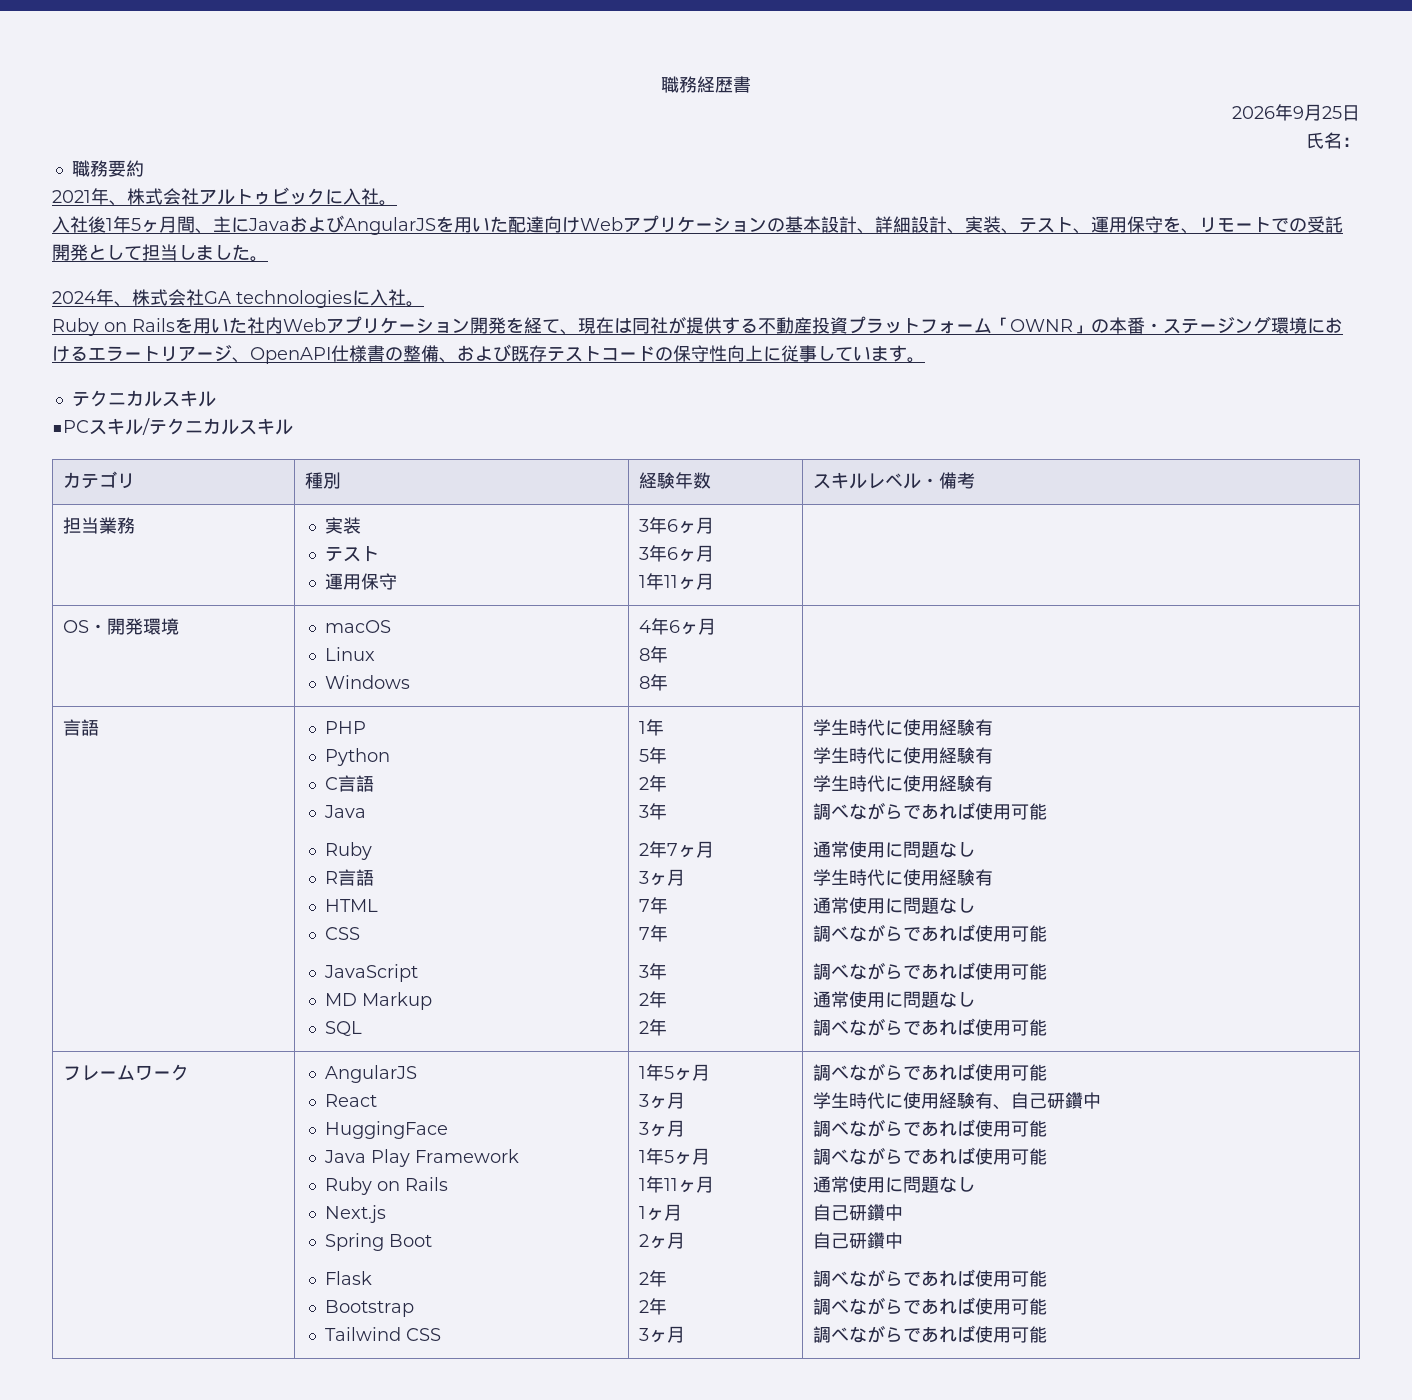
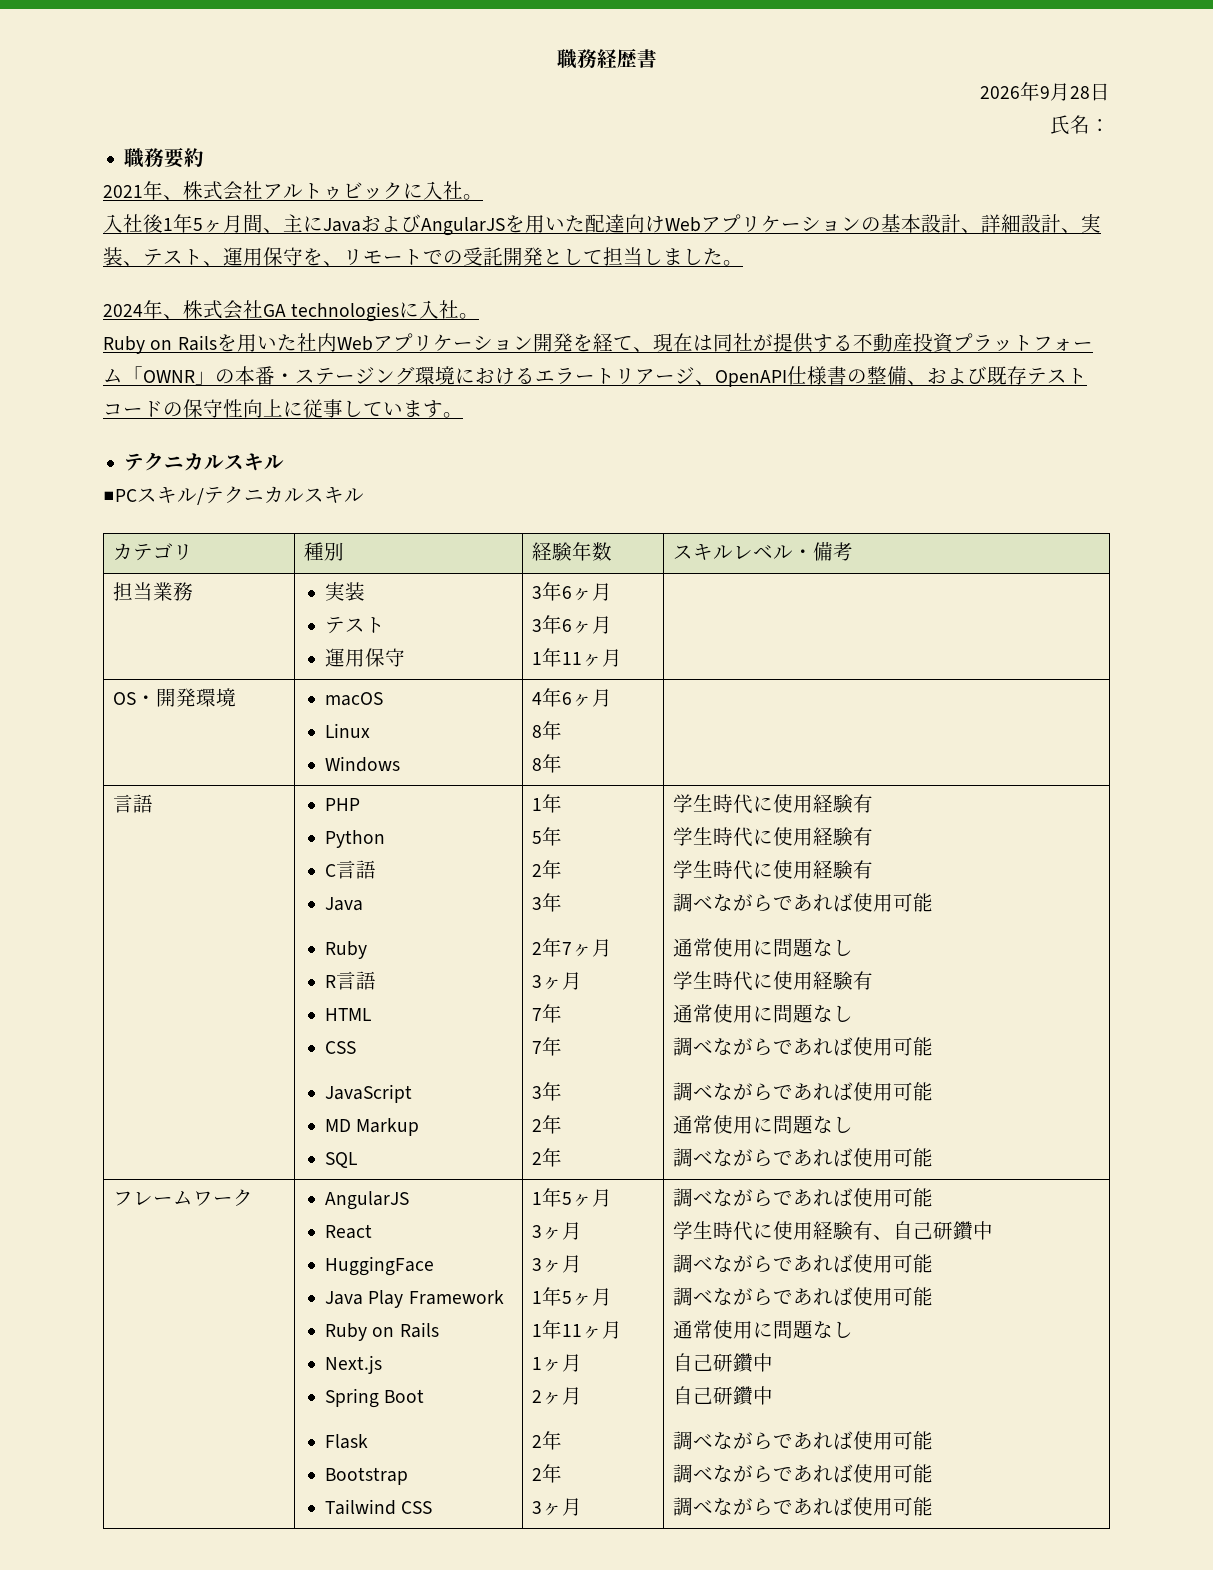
[1322,106,1342,119] 25 -> [1070,86,1090,99] 28

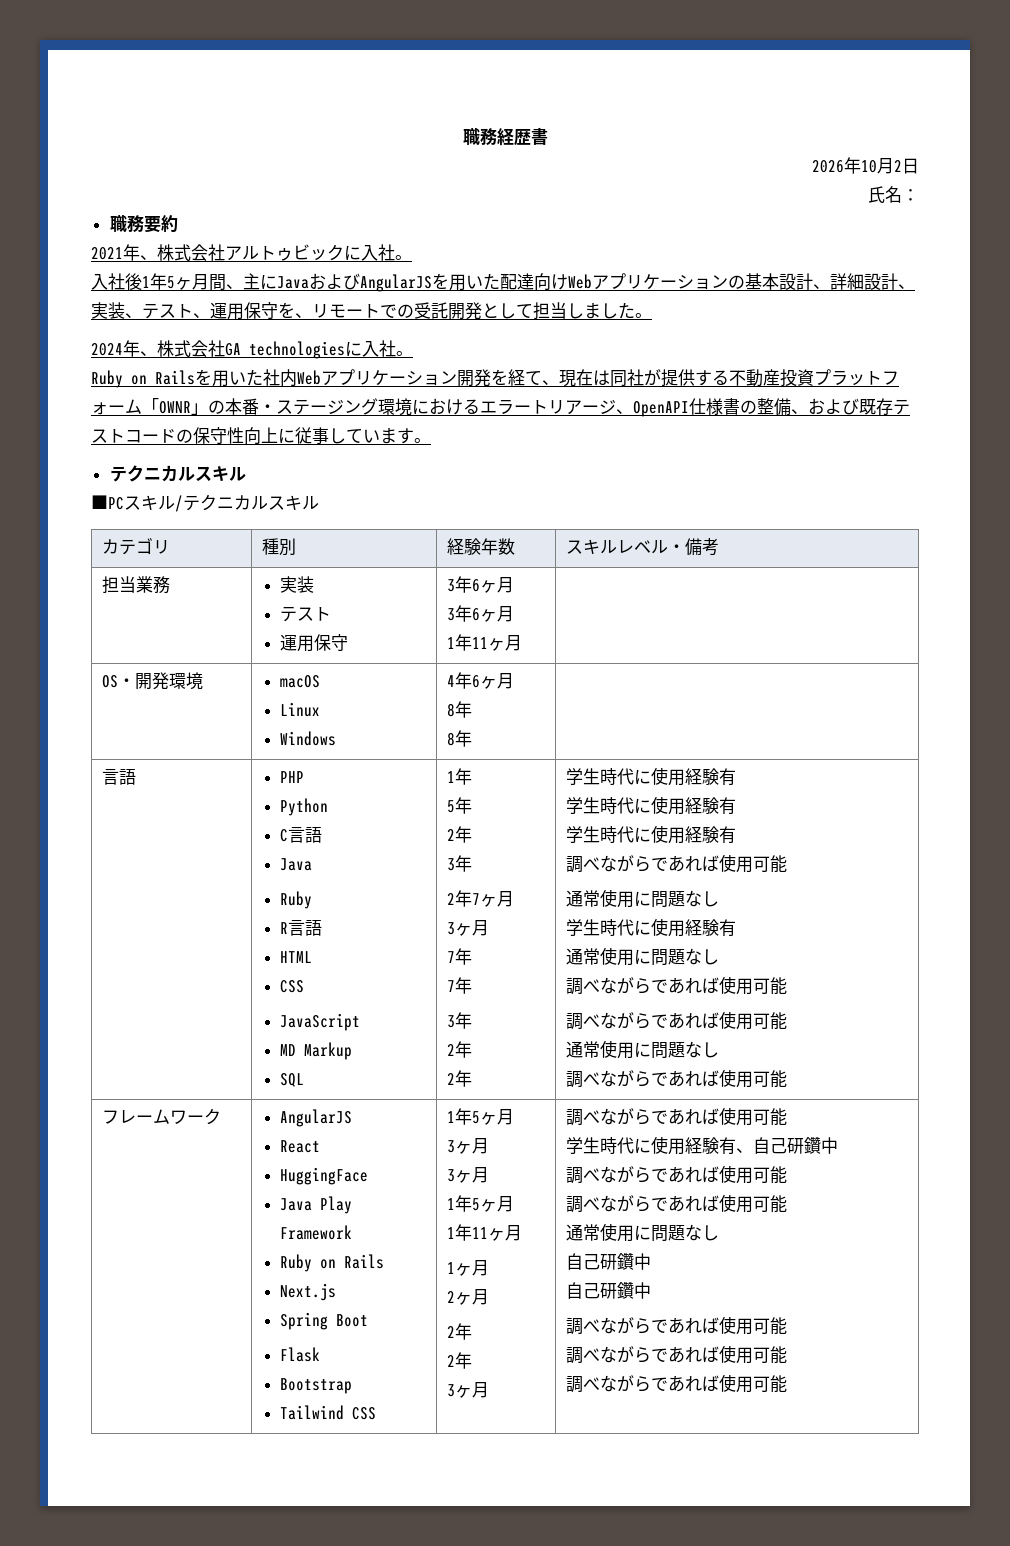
[1040,83,1090,101] 9月28 -> [861,158,902,174] 10月2

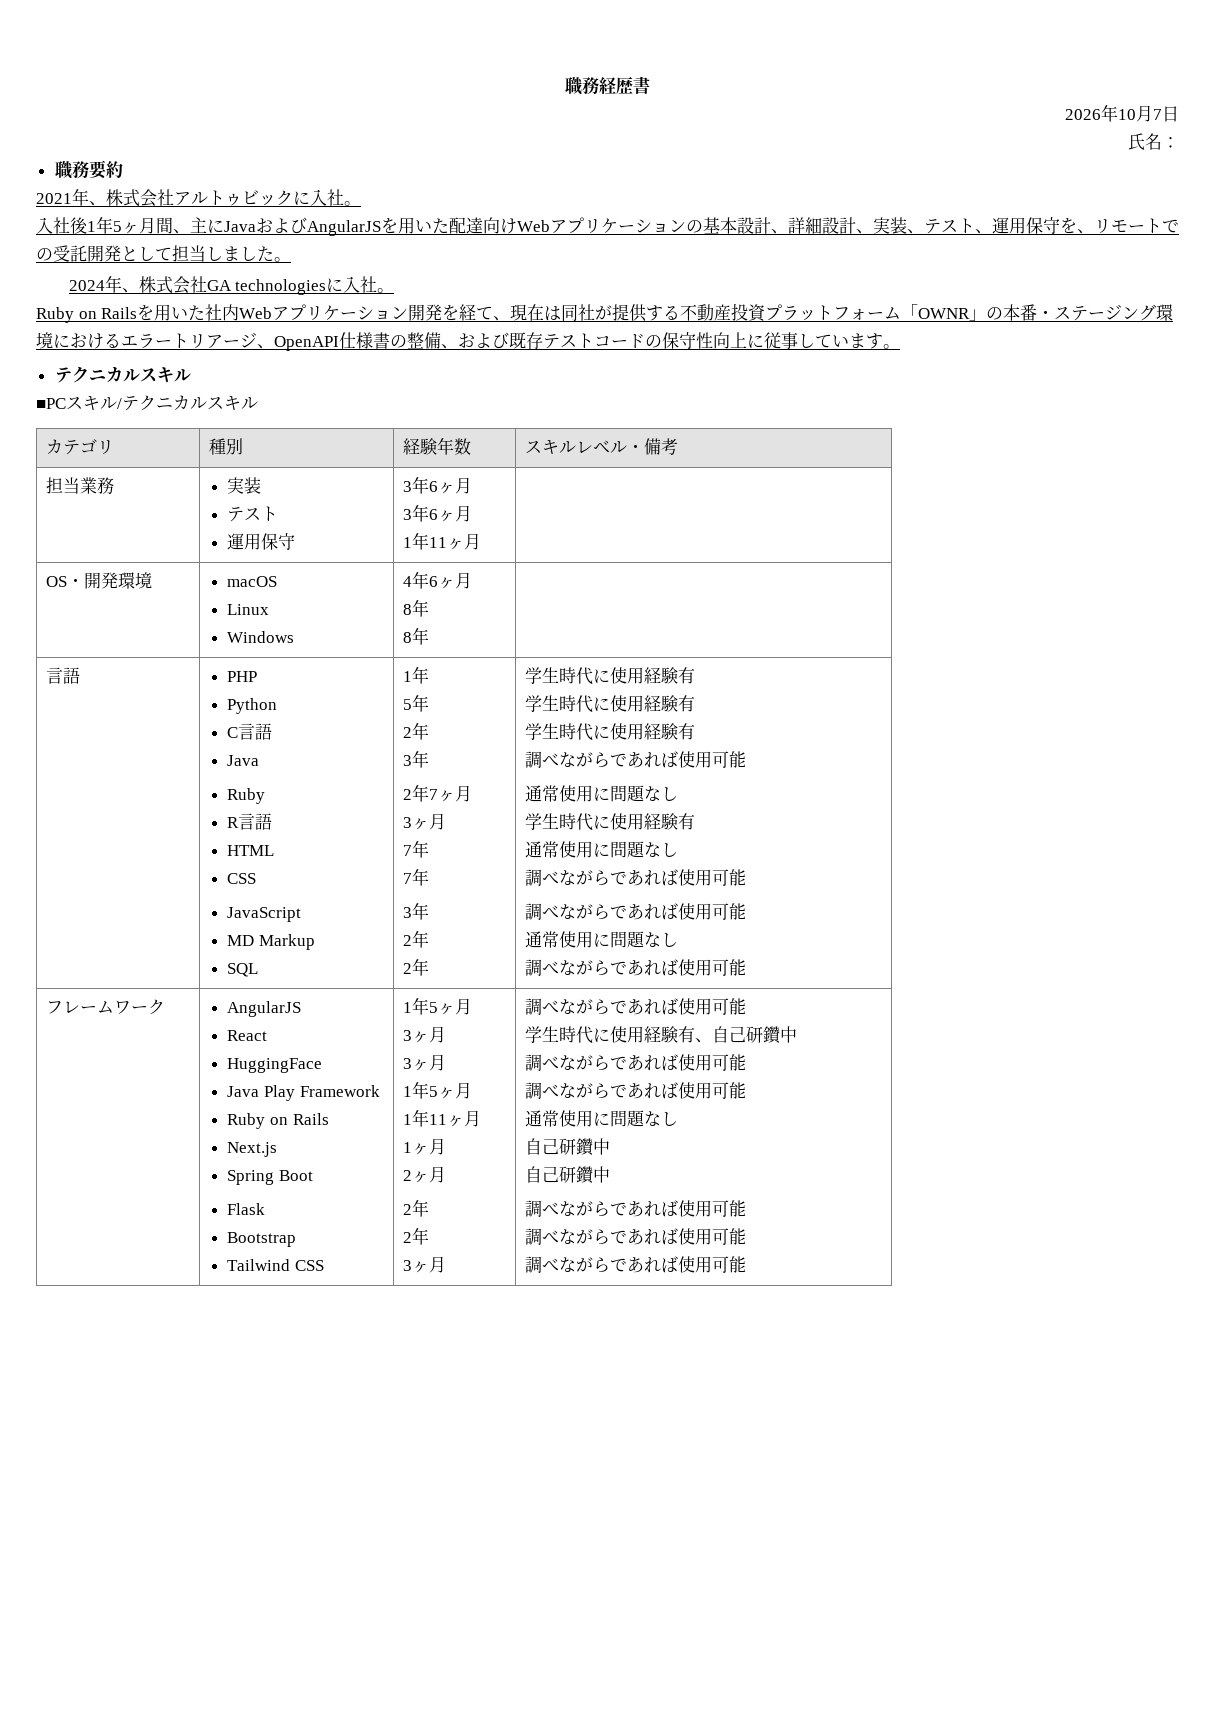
[894,160,902,172] 2 -> [1153,109,1162,120] 7

